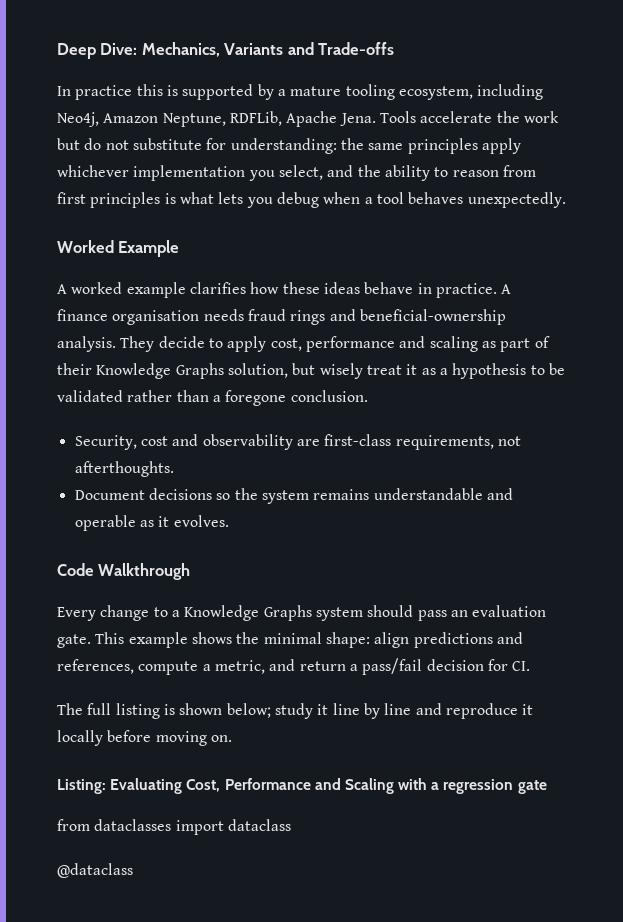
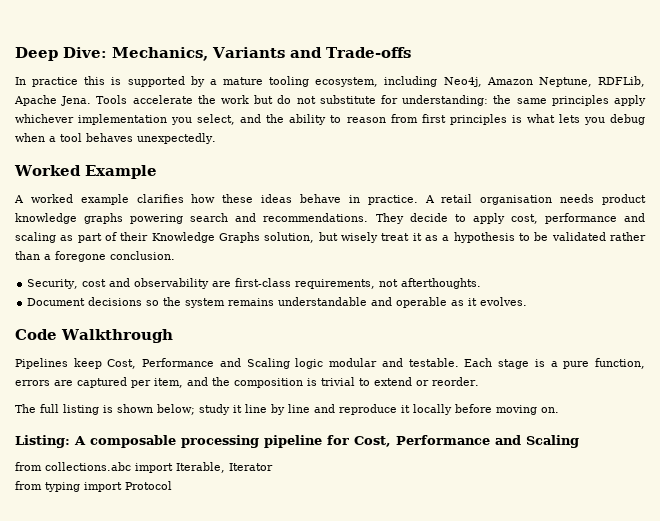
[57,309,108,321] finance -> [441,194,473,203] retail
[247,309,506,325] [57,336,116,352] fraud rings and beneficial-ownership analysis. -> [602,194,646,205] [15,213,369,224] product knowledge graphs powering search and recommendations.
[57,605,547,621] [57,632,523,648] [57,658,531,675] Every change to a Knowledge Graphs system should pass an evaluation gate. This example shows the minimal shape: align predictions and references, compute a metric, and return a pass/fail decision for CI. -> [15,358,646,369] [15,377,479,388] Pipelines keep Cost, Performance and Scaling logic modular and testable. Each stage is a pure function, errors are captured per item, and the composition is trivial to extend or reorder.
[110,778,547,794] [57,819,291,835] [57,863,133,878] Evaluating Cost, Performance and Scaling with a regression gate // from dataclasses import dataclass // @dataclass -> [74,435,579,448] [15,462,273,473] [15,481,172,492] A composable processing pipeline for Cost, Performance and Scaling // from collections.abc import Iterable, Iterator // from typing import Protocol

